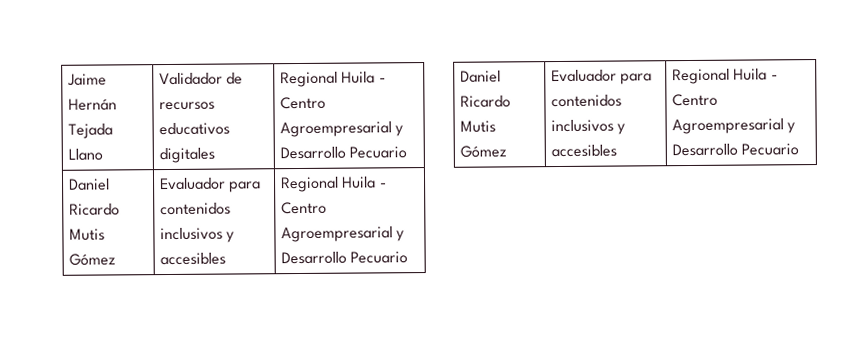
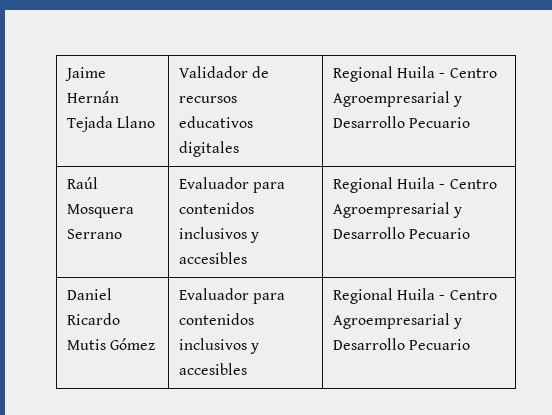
[69,178,111,191] [69,203,121,216] [69,228,106,241] [69,253,117,266] Daniel Ricardo Mutis Gómez -> [66,177,98,189] [66,204,134,218] [66,229,122,239] Raúl Mosquera Serrano

